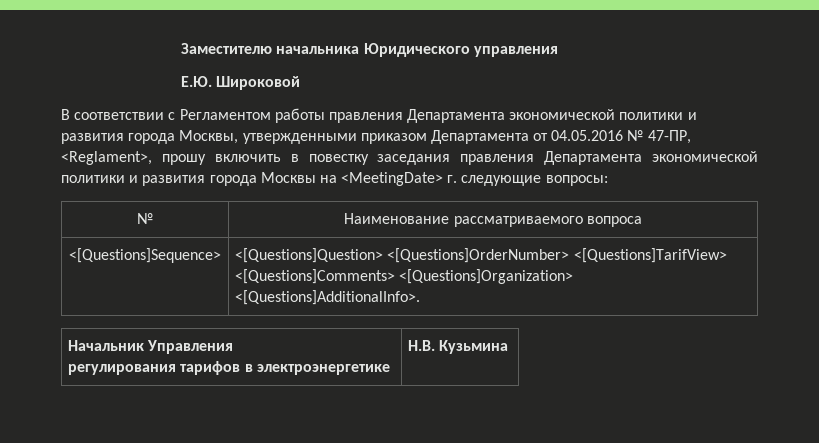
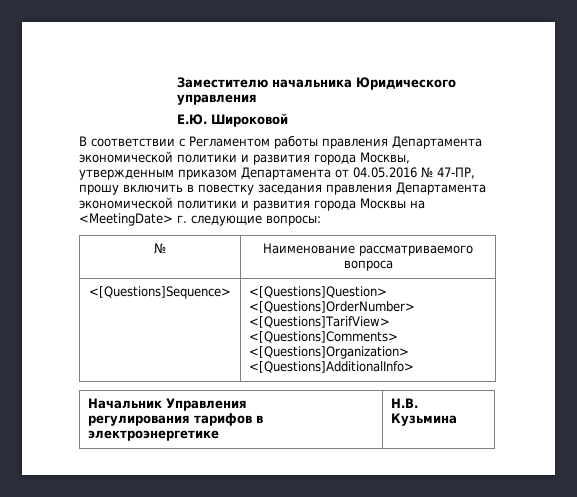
[242,133,357,144] утвержденными -> [79,169,174,180] утвержденным
[61,151,152,165] <Reglament>, -> (475, 173) none
[235,290,421,305] <[Questions]AdditionalInfo>. -> [249,361,415,373] <[Questions]AdditionalInfo>

